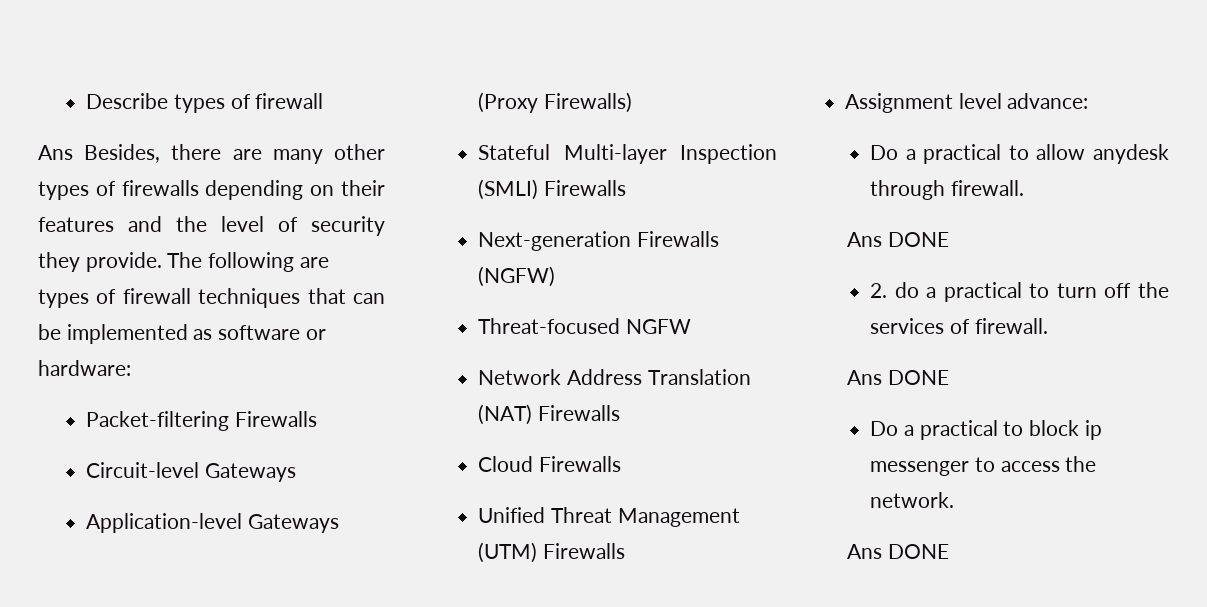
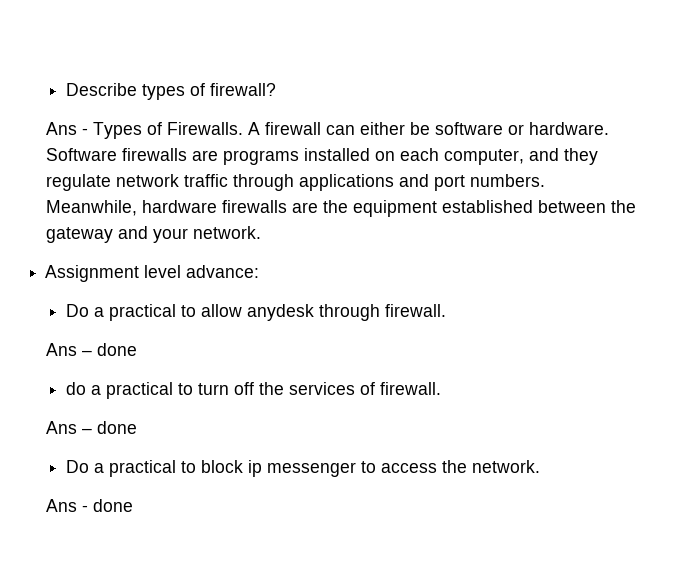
[255,93,324,109] [38,144,385,164] [38,180,385,200] [38,216,385,236] [38,252,329,272] [38,288,385,308] [38,324,326,344] [38,360,131,376] [86,411,317,431] [86,462,296,482] [86,513,339,533] [478,92,632,113] [478,144,777,164] [478,179,626,200] [478,231,719,251] [478,266,556,287] [478,318,691,334] [478,369,751,385] [478,404,620,425] [478,456,621,472] [478,507,740,527] [478,542,625,563] firewall // Ans Besides, there are many other types of firewalls depending on their features and the level of security they provide. The following are types of firewall techniques that can be implemented as software or hardware: // Packet-filtering Firewalls // Circuit-level Gateways // Application-level Gateways (Proxy Firewalls) // Stateful Multi-layer Inspection (SMLI) Firewalls // Next-generation Firewalls (NGFW) // Threat-focused NGFW // Network Address Translation (NAT) Firewalls // Cloud Firewalls // Unified Threat Management (UTM) Firewalls -> [209,83,276,96] [46,122,610,139] [46,148,599,165] [46,174,546,191] [46,200,637,217] [46,226,262,243] firewall? // Ans - Types of Firewalls. A firewall can either be software or hardware. Software firewalls are programs installed on each computer, and they regulate network traffic through applications and port numbers. Meanwhile, hardware firewalls are the equipment established between the gateway and your network.
[887,232,949,247] [870,283,888,298] DONE // 2. -> [82,343,138,356] – done //
[887,370,949,385] DONE -> [82,421,138,434] – done
[887,544,949,559] DONE -> [82,499,134,512] - done

